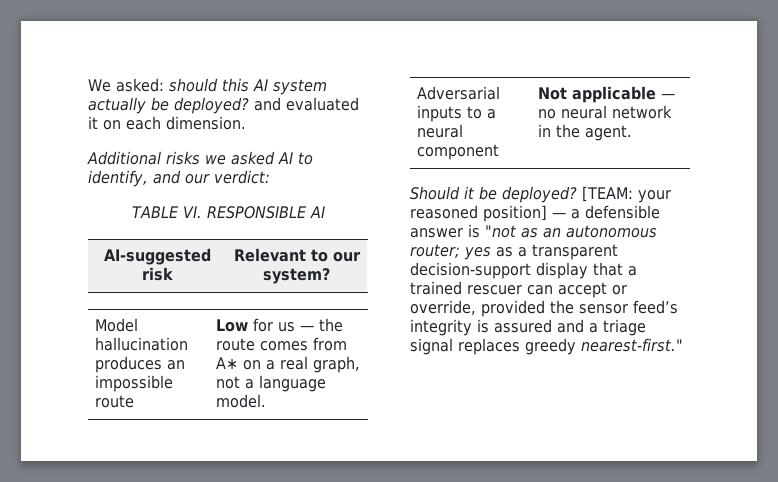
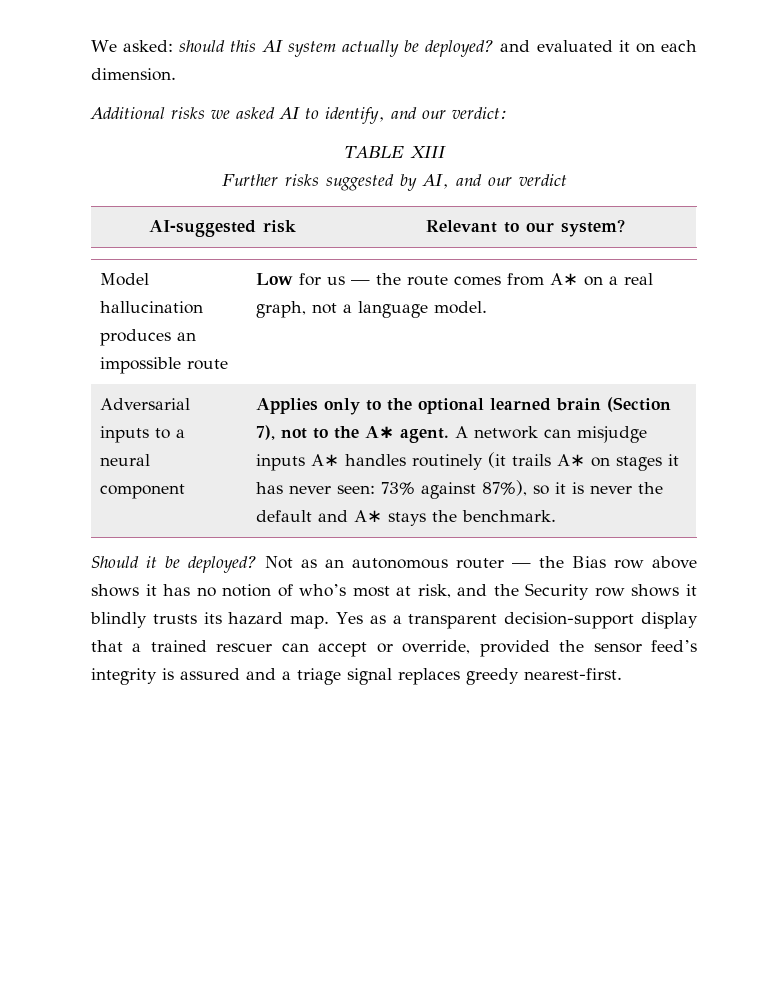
[182,206,325,219] VI. RESPONSIBLE AI -> [409,146,446,158] [221,174,567,191] XIII // Further risks suggested by AI, and our verdict
[537,86,675,103] [537,105,672,119] [537,124,632,141] [410,186,671,203] [410,205,660,222] [410,224,657,238] [410,244,491,260] Not applicable — no neural network in the agent. // Should it be deployed? [TEAM: your reasoned position] — a defensible answer is "not as an autonomous router; yes -> [256,397,672,415] [256,425,648,443] [256,452,680,471] [256,480,664,499] [256,510,557,526] [91,556,697,573] [91,583,698,600] [90,612,364,629] Applies only to the optional learned brain (Section 7), not to the A∗ agent. A network can misjudge inputs A∗ handles routinely (it trails A∗ on stages it has never seen: 73% against 87%), so it is never the default and A∗ stays the benchmark. // Should it be deployed? Not as an autonomous router — the Bias row above shows it has no notion of who’s most at risk, and the Security row shows it blindly trusts its hazard map. Yes
[581,338,683,352] nearest‑first." -> [524,668,622,680] nearest-first.

